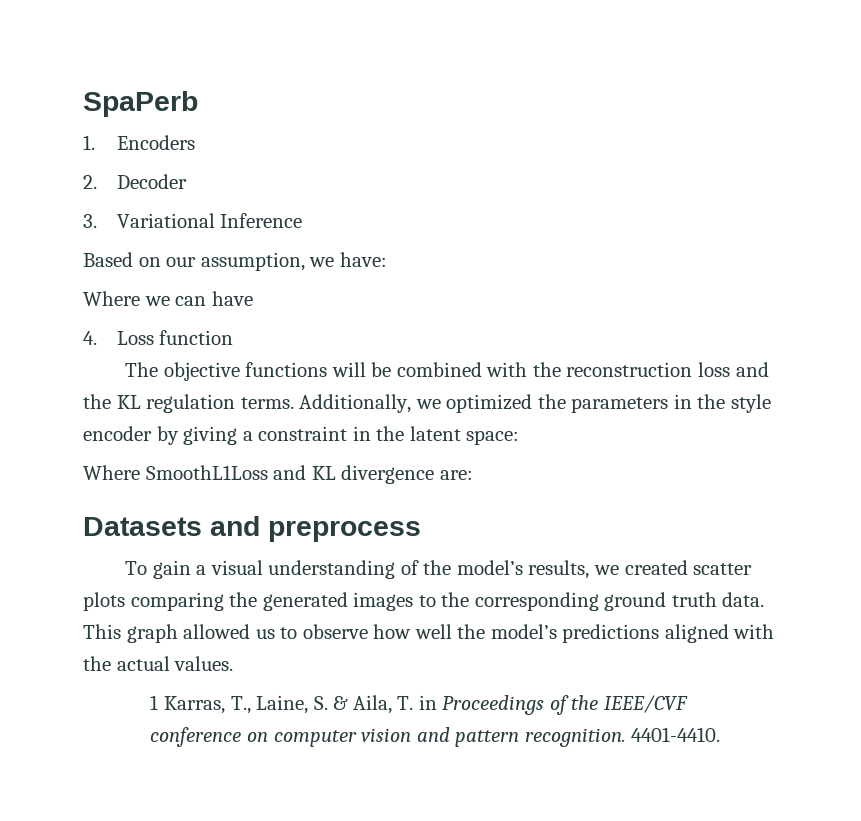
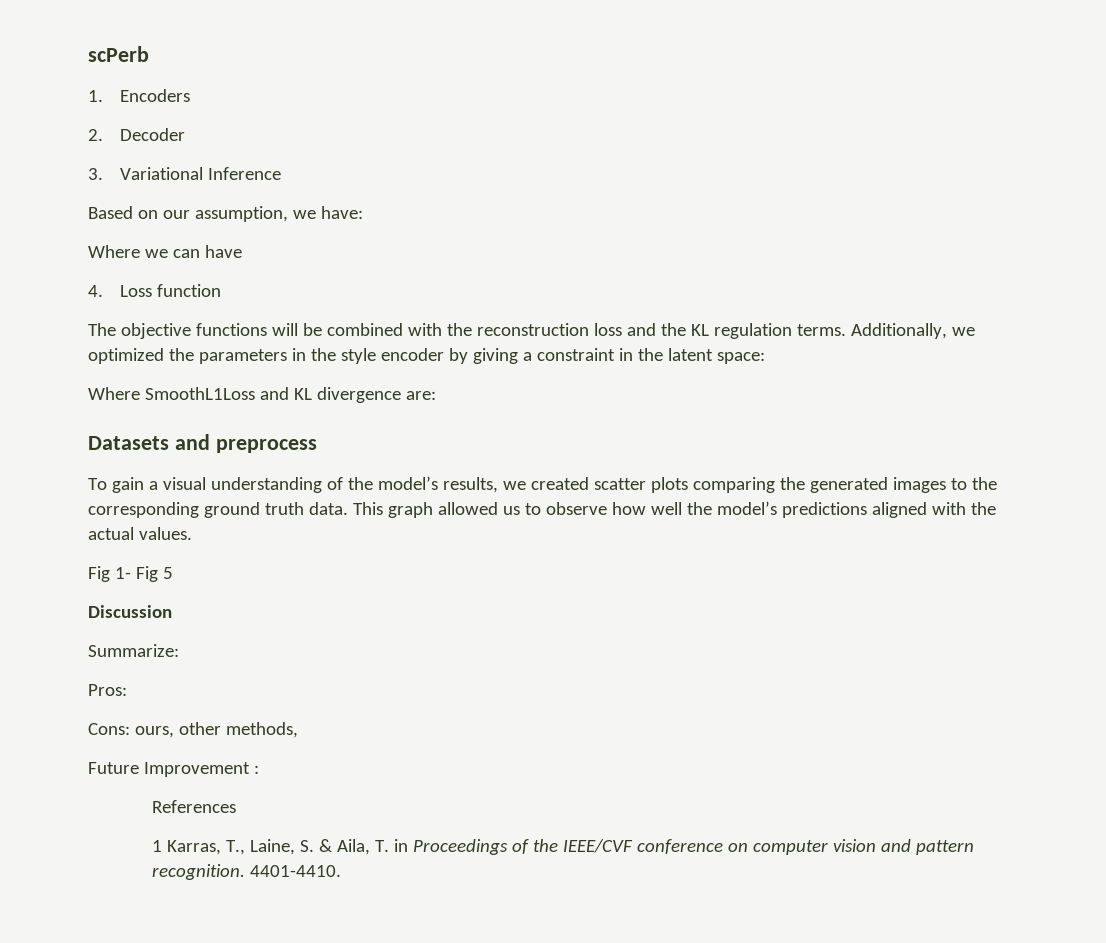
[83,91,198,117] SpaPerb -> [88,46,149,62] scPerb
(234, 663) none -> [88,566,173,582] [88,605,172,618] [88,644,179,657] [88,684,127,696] [88,722,298,738] [88,762,259,777] [151,800,236,813] // Fig 1- Fig 5 // Discussion // Summarize: // Pros: // Cons: ours, other methods, // Future Improvement : // References

